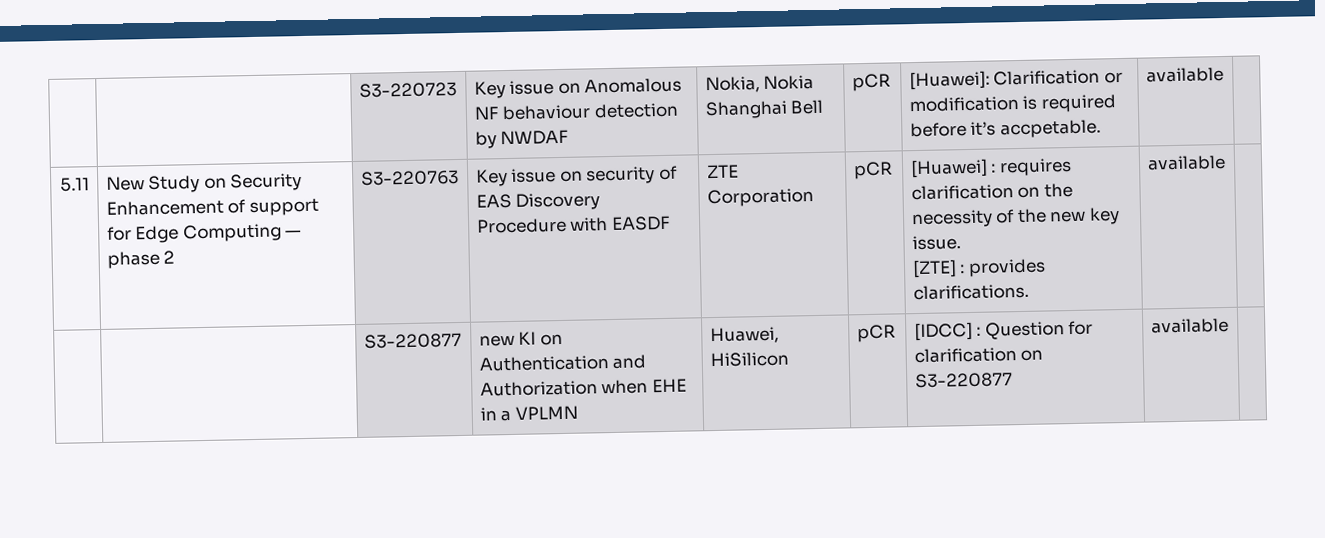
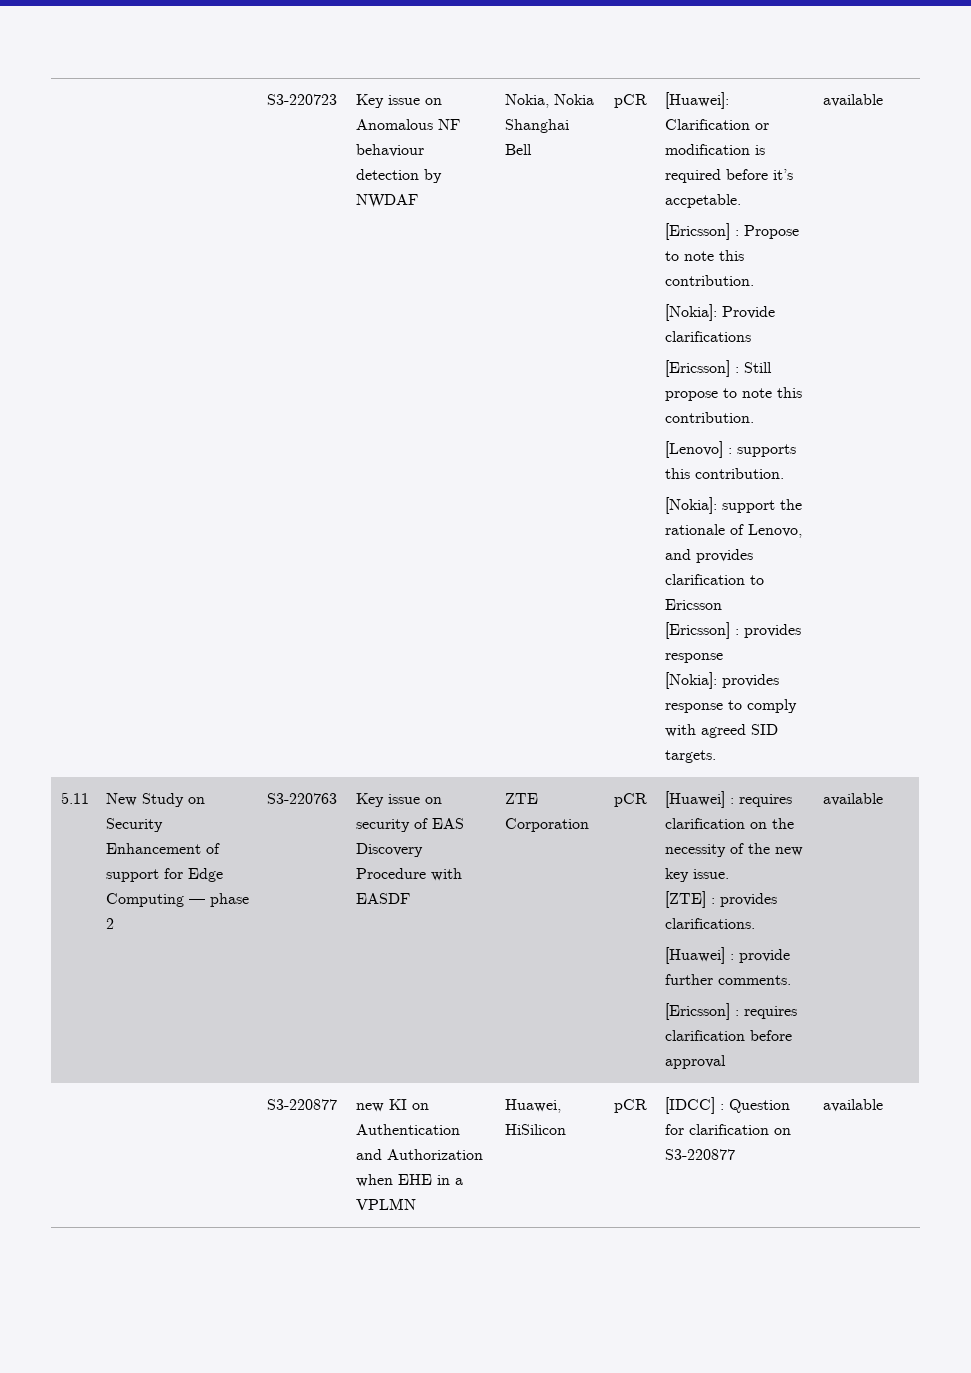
(1101, 129) none -> [664,223,799,240] [664,250,744,261] [664,275,754,286] [664,304,775,321] [664,331,751,342] [664,360,772,377] [664,387,802,401] [664,412,754,423] [664,441,796,458] [664,468,784,479] [664,497,802,514] [664,524,802,538] [664,549,753,563] [664,574,764,585] [664,599,722,610] [664,622,801,639] [664,653,723,663] [664,672,779,689] [664,699,797,713] [664,724,778,738] [664,750,716,763] // [Ericsson] : Propose to note this contribution. // [Nokia]: Provide clarifications // [Ericsson] : Still propose to note this contribution. // [Lenovo] : supports this contribution. // [Nokia]: support the rationale of Lenovo, and provides clarification to Ericsson // [Ericsson] : provides response // [Nokia]: provides response to comply with agreed SID targets.
(1029, 292) none -> [664,947,790,964] [664,974,791,985] [664,1003,797,1020] [664,1030,792,1041] [664,1055,726,1069] // [Huawei] : provide further comments. // [Ericsson] : requires clarification before approval

